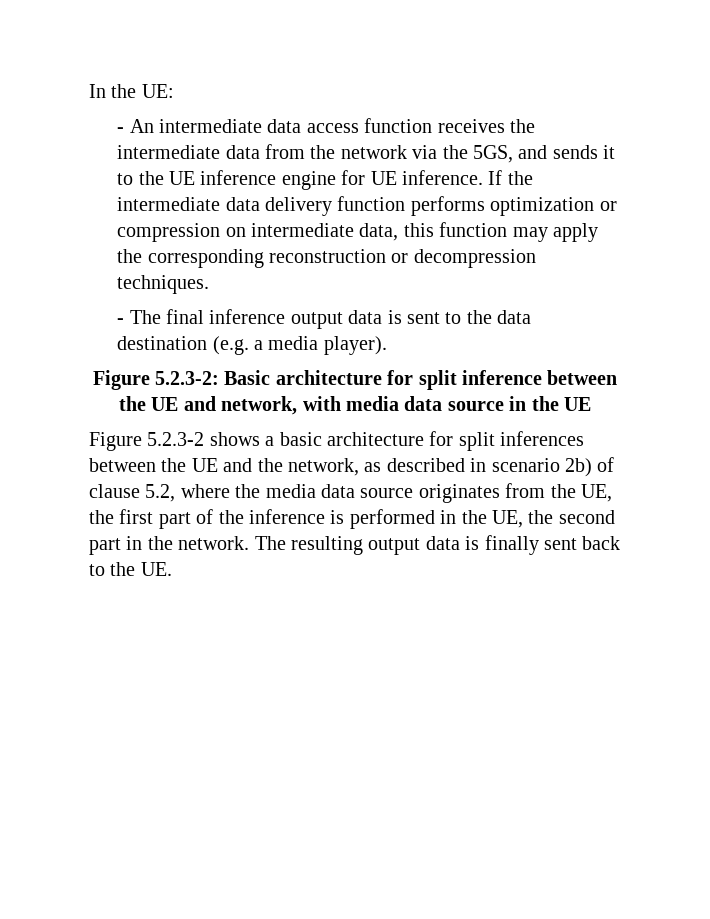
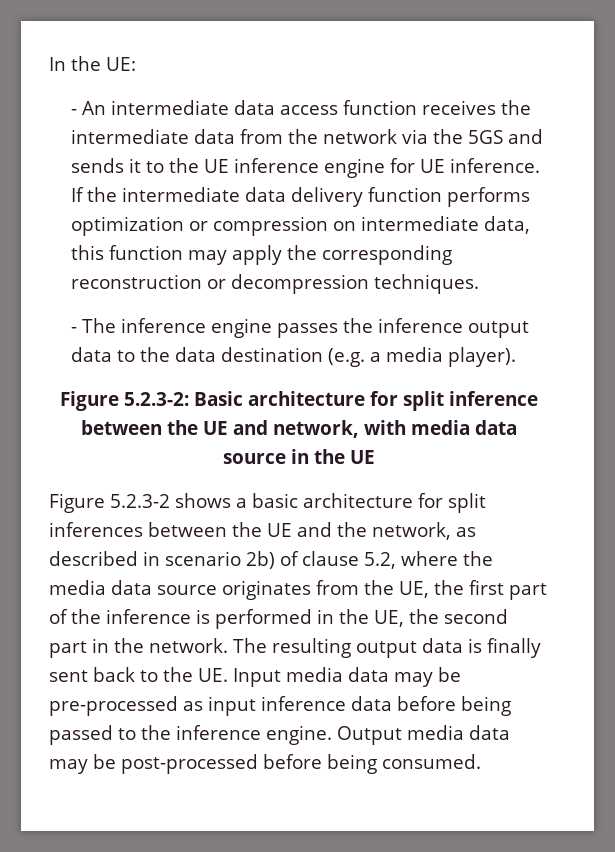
[473,145,514,163] 5GS, -> [467,130,503,144] 5GS
[166,309,205,324] final -> [120,318,373,338] inference engine passes the
[387,310,441,324] is sent -> (112, 354) none
(172, 569) none -> [233,667,461,687] [49,696,511,716] [49,725,510,745] [49,754,481,774] Input media data may be pre-processed as input inference data before being passed to the inference engine. Output media data may be post-processed before being consumed.

